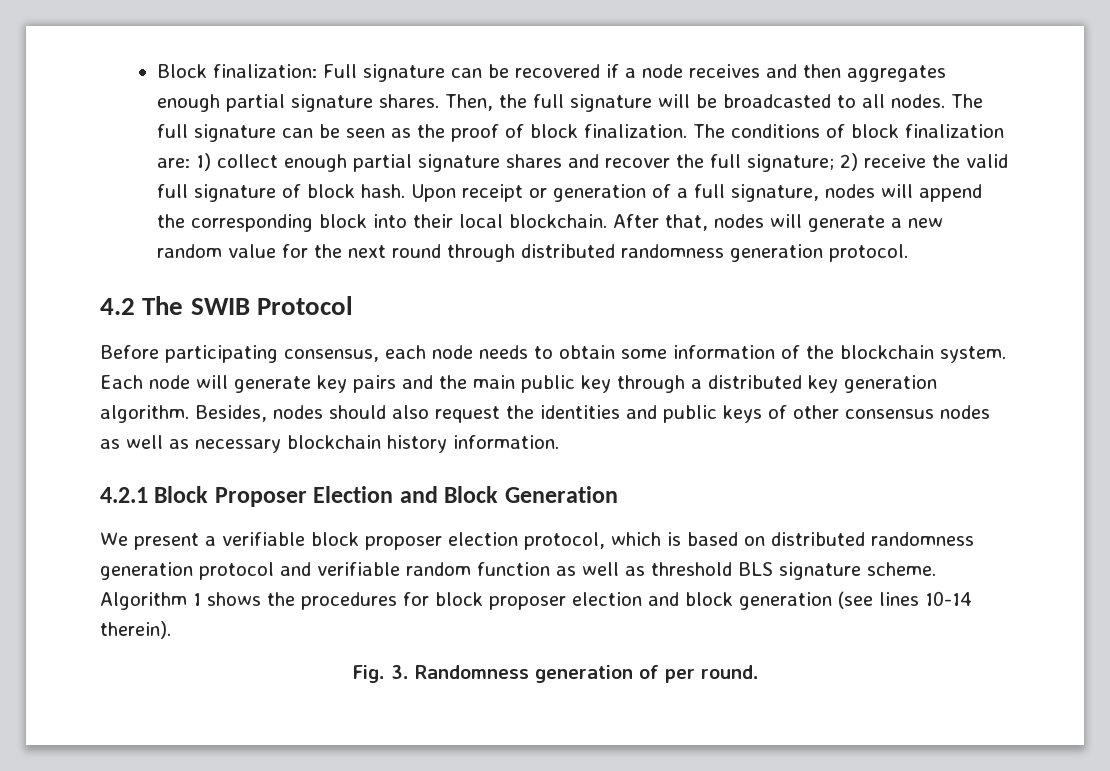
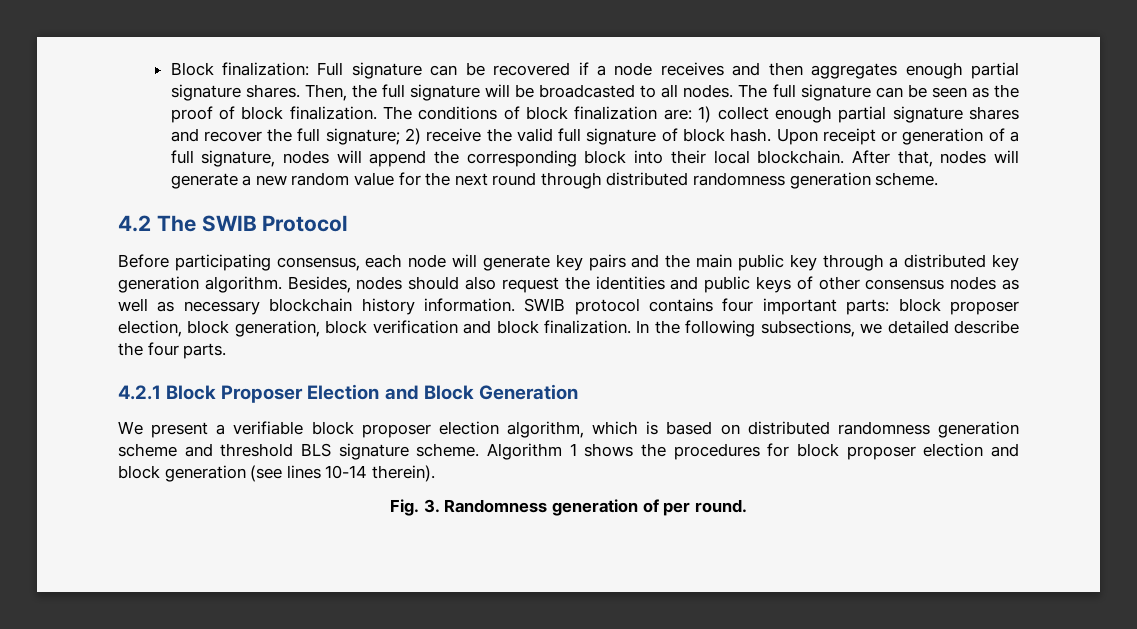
[829,244,909,262] protocol. -> [875,172,939,186] scheme.
[479,345,1006,363] [100,375,190,389] needs to obtain some information of the blockchain system. Each node -> (447, 261) none
(559, 442) none -> [524,298,1019,315] [118,320,1020,337] [118,342,227,359] SWIB protocol contains four important parts: block proposer election, block generation, block verification and block finalization. In the following subsections, we detailed describe the four parts.
[523,532,605,550] protocol, -> [507,421,584,438] algorithm,
[199,562,645,580] protocol and verifiable random function as well as -> [118,443,213,457] scheme and

